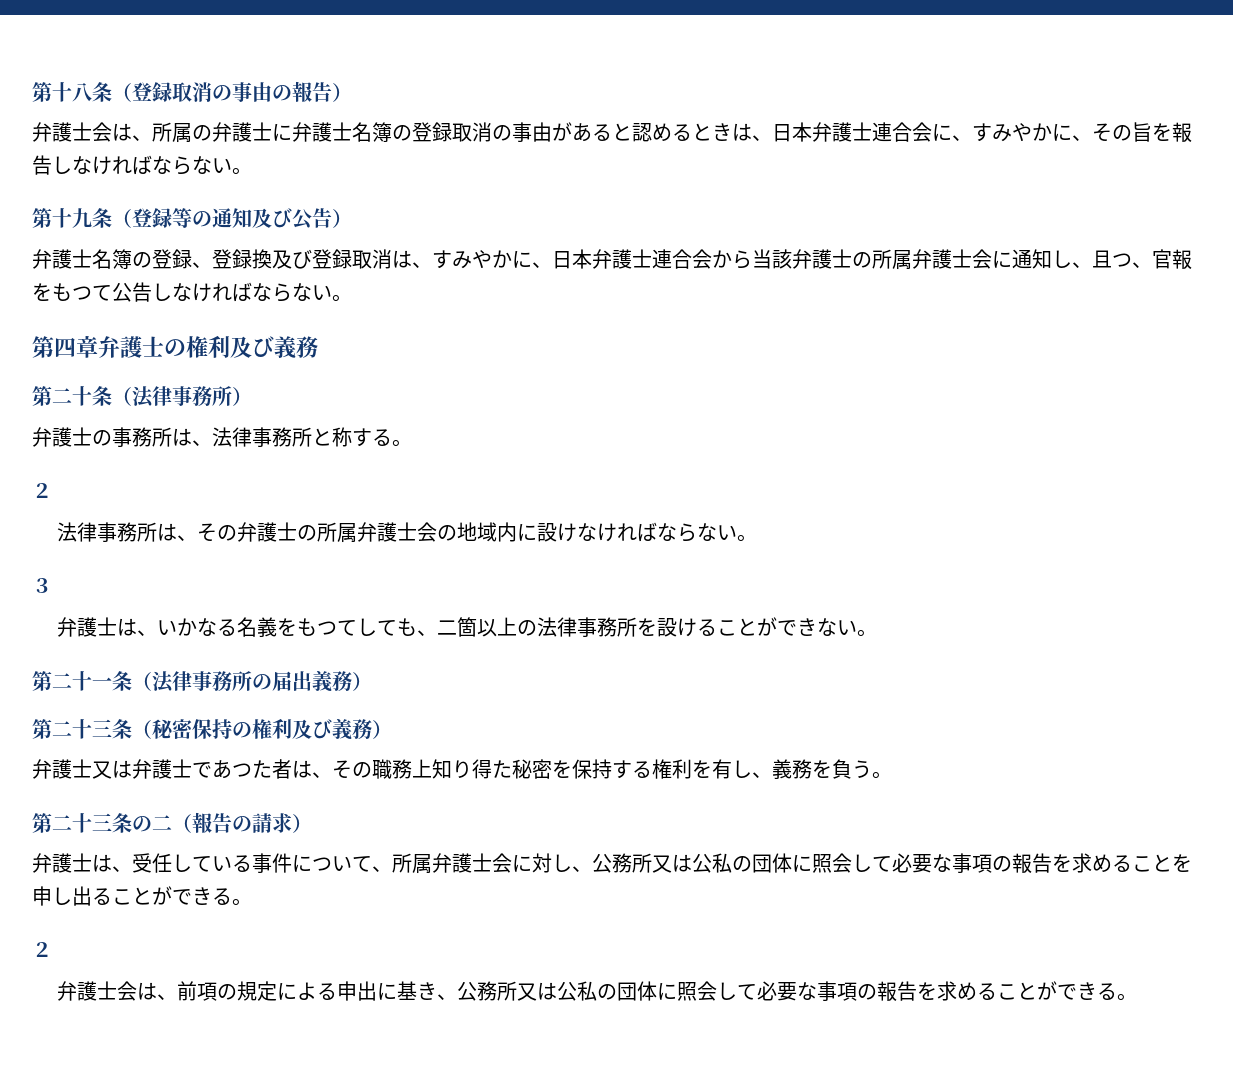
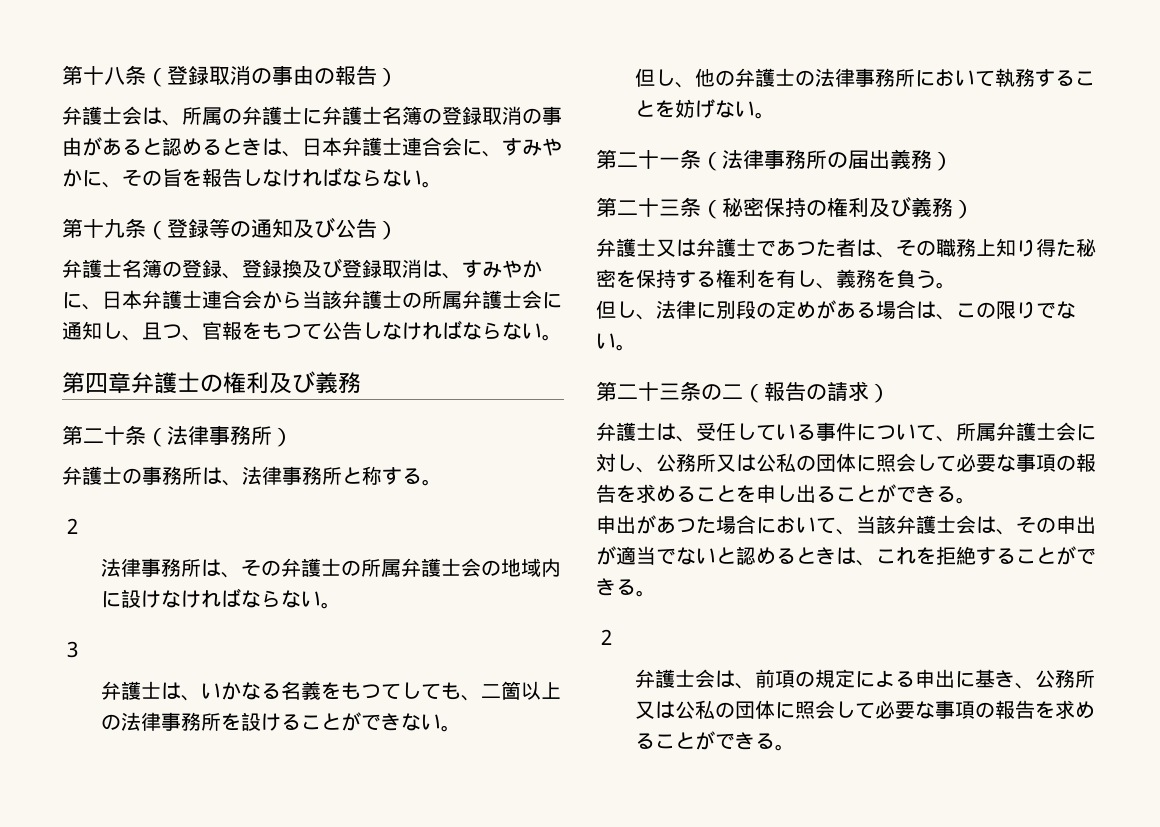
(878, 633) none -> [634,68,1095,88] [634,99,775,119] // 但し、他の弁護士の法律事務所において執務することを妨げない。
(892, 775) none -> [596,300,1076,320] [596,333,636,351] // 但し、法律に別段の定めがある場合は、この限りでない。
(252, 902) none -> [596,515,1096,535] [596,546,1096,566] [596,578,656,597] // 申出があつた場合において、当該弁護士会は、その申出が適当でないと認めるときは、これを拒絶することができる。

